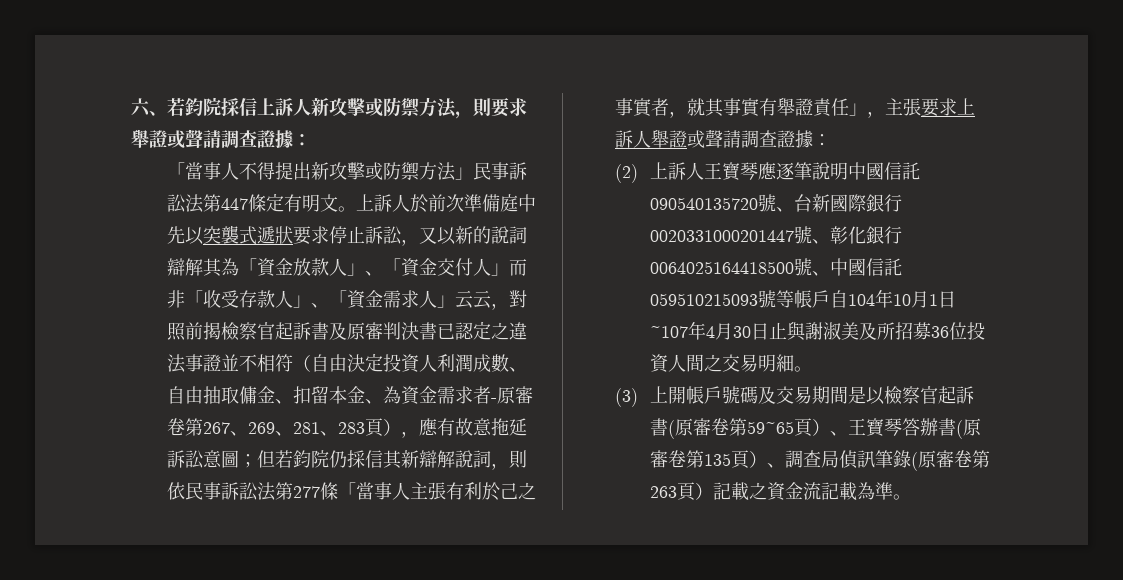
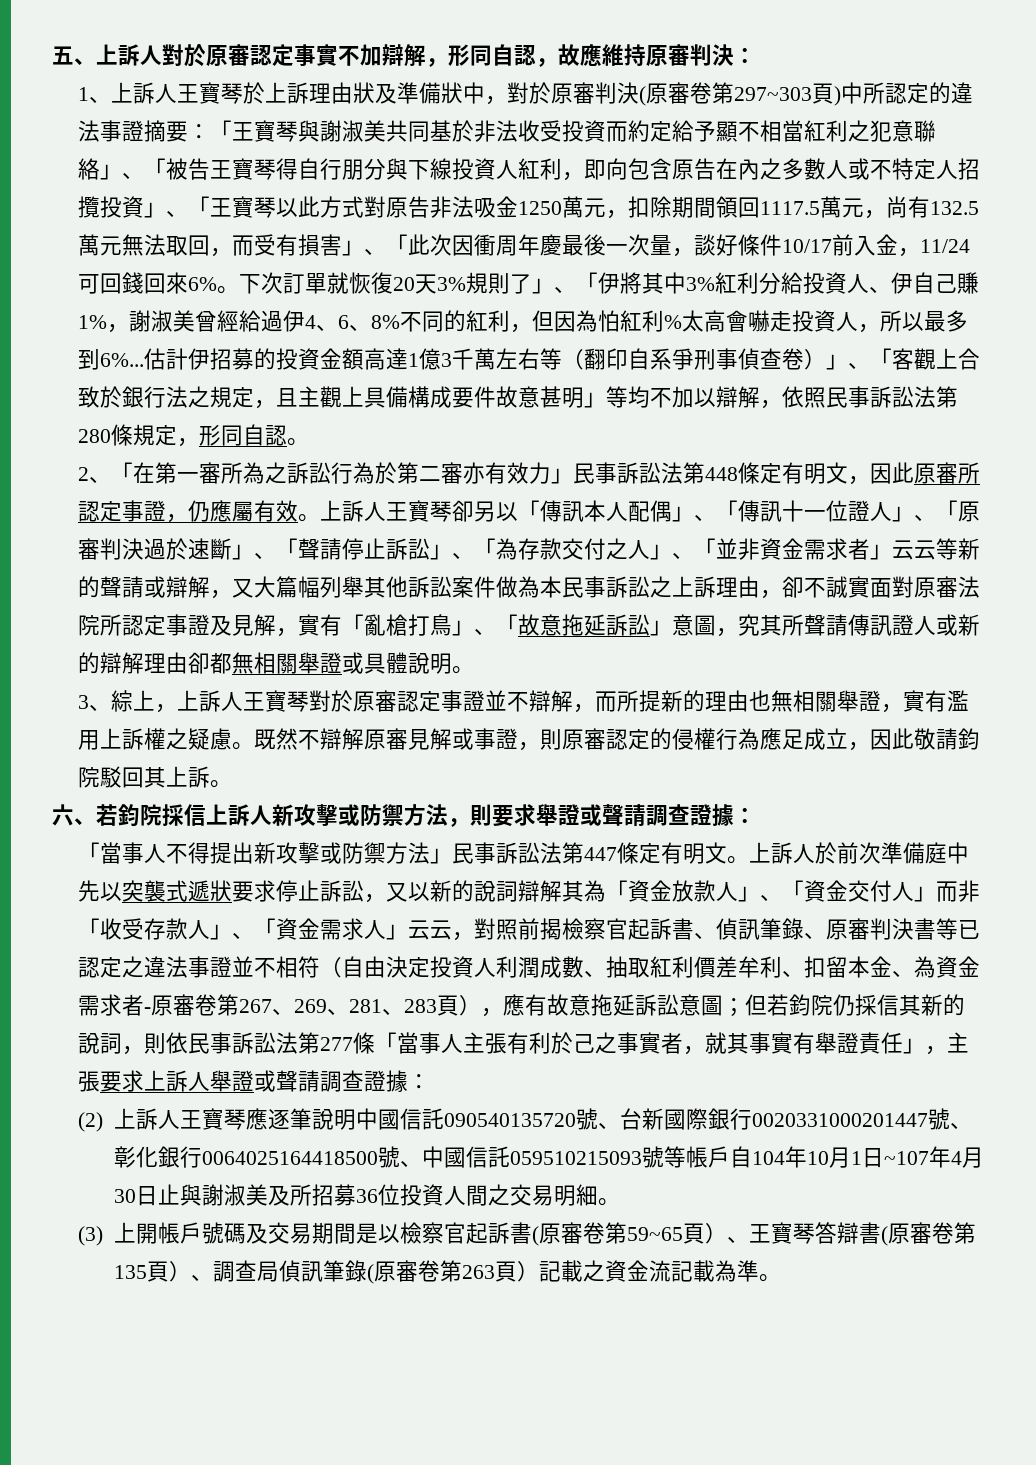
(131, 107) none -> [52,44,756,67] [78,82,974,106] [78,120,937,142] [78,158,981,181] [78,196,980,219] [78,234,971,257] [78,272,980,294] [78,310,969,333] [78,348,981,370] [78,386,959,409] [78,424,310,447] [78,462,981,485] [78,500,981,523] [78,538,981,560] [78,576,981,599] [78,614,981,637] [78,652,475,674] [78,690,970,713] [78,728,981,751] [78,766,233,788] 五、上訴人對於原審認定事實不加辯解，形同自認，故應維持原審判決： // 1、上訴人王寶琴於上訴理由狀及準備狀中，對於原審判決(原審卷第297~303頁)中所認定的違法事證摘要：「王寶琴與謝淑美共同基於非法收受投資而約定給予顯不相當紅利之犯意聯絡」、「被告王寶琴得自行朋分與下線投資人紅利，即向包含原告在內之多數人或不特定人招攬投資」、「王寶琴以此方式對原告非法吸金1250萬元，扣除期間領回1117.5萬元，尚有132.5萬元無法取回，而受有損害」、「此次因衝周年慶最後一次量，談好條件10/17前入金，11/24可回錢回來6%。下次訂單就恢復20天3%規則了」、「伊將其中3%紅利分給投資人、伊自己賺1%，謝淑美曾經給過伊4、6、8%不同的紅利，但因為怕紅利%太高會嚇走投資人，所以最多到6%...估計伊招募的投資金額高達1億3千萬左右等（翻印自系爭刑事偵查卷）」、「客觀上合致於銀行法之規定，且主觀上具備構成要件故意甚明」等均不加以辯解，依照民事訴訟法第280條規定，形同自認。 // 2、「在第一審所為之訴訟行為於第二審亦有效力」民事訴訟法第448條定有明文，因此原審所認定事證，仍應屬有效。上訴人王寶琴卻另以「傳訊本人配偶」、「傳訊十一位證人」、「原審判決過於速斷」、「聲請停止訴訟」、「為存款交付之人」、「並非資金需求者」云云等新的聲請或辯解，又大篇幅列舉其他訴訟案件做為本民事訴訟之上訴理由，卻不誠實面對原審法院所認定事證及見解，實有「亂槍打鳥」、「故意拖延訴訟」意圖，究其所聲請傳訊證人或新的辯解理由卻都無相關舉證或具體說明。 // 3、綜上，上訴人王寶琴對於原審認定事證並不辯解，而所提新的理由也無相關舉證，實有濫用上訴權之疑慮。既然不辯解原審見解或事證，則原審認定的侵權行為應足成立，因此敬請鈞院駁回其上訴。 //
[328,322,347,340] 及 -> [694,918,827,941] 、偵訊筆錄、
(437, 331) none -> [936,918,959,940] 等
[166,386,275,404] 自由抽取傭金 -> [606,956,783,978] 抽取紅利價差牟利
[418,450,455,468] 辯解 -> [943,994,966,1016] 的
[920,418,939,436] 辦 -> [836,1222,859,1244] 辯

